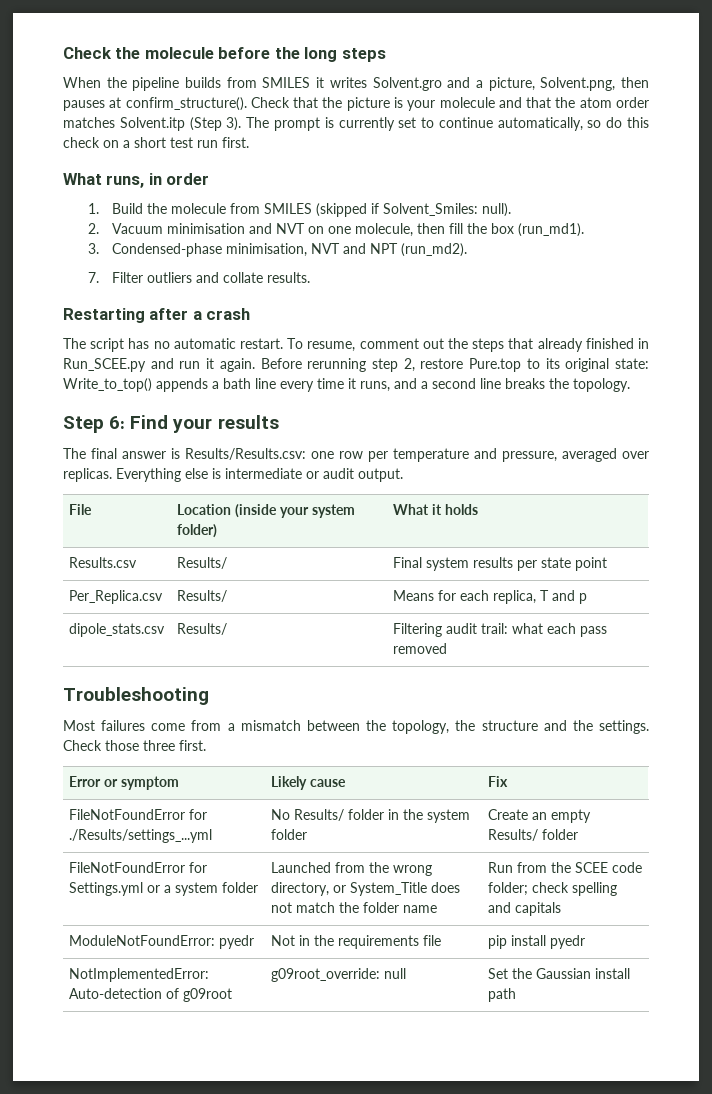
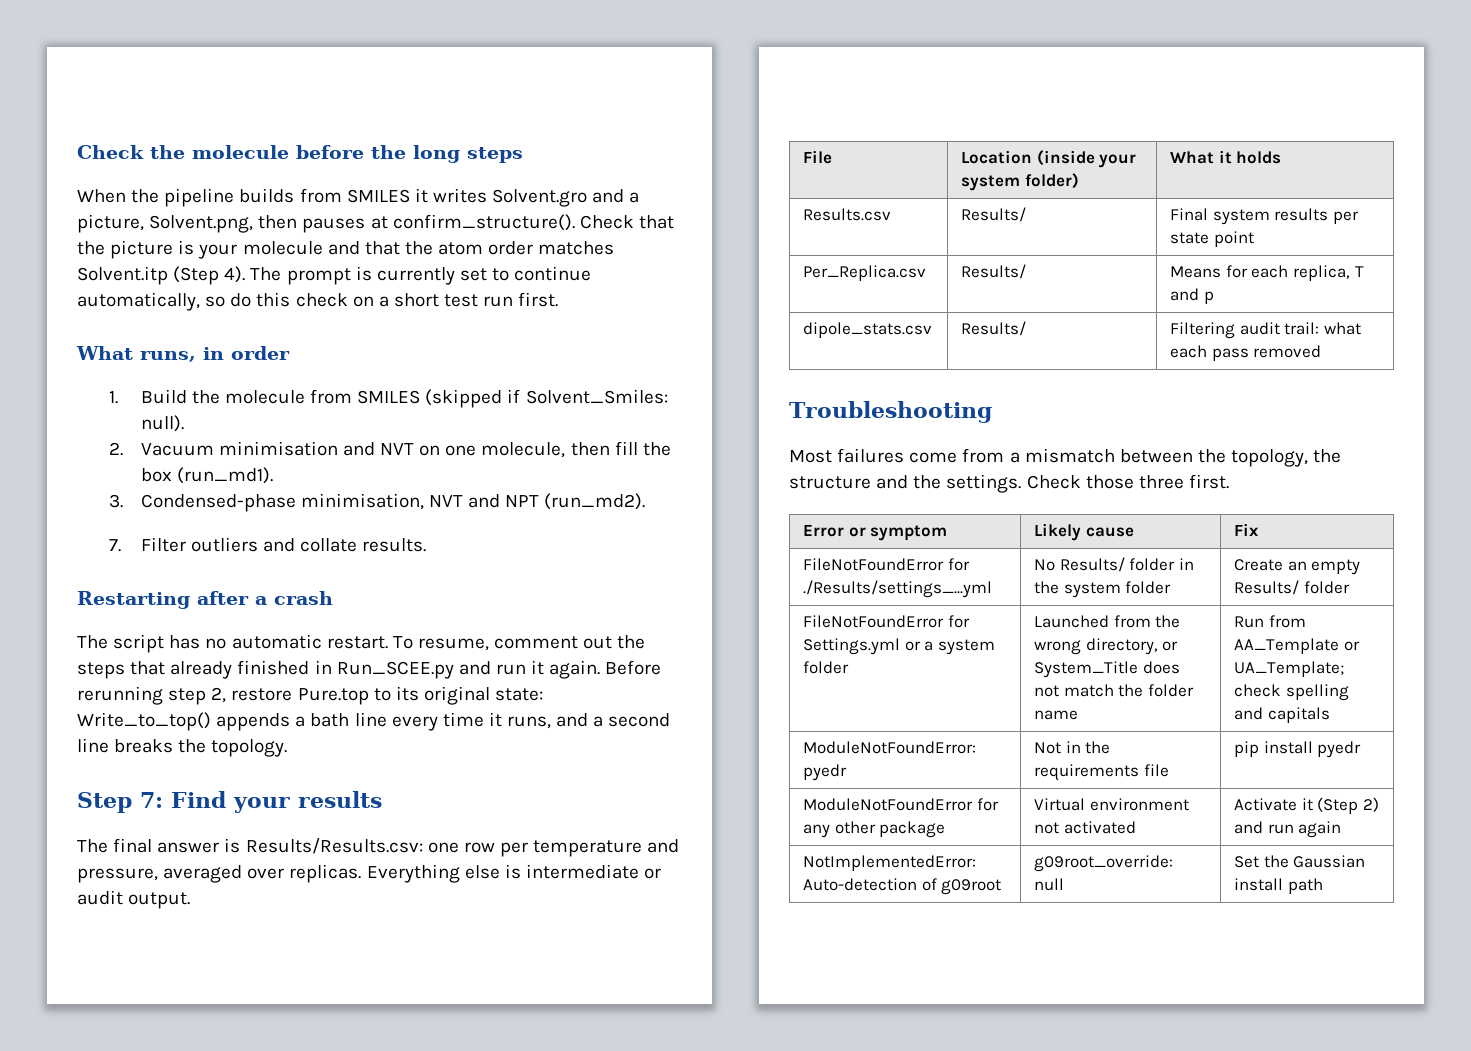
[226,117,242,131] 3). -> [224,266,246,283] 4).
[109,416,126,429] 6: -> [140,792,163,808] 7:
[551,862,643,873] [488,882,529,896] the SCEE code folder; -> [1234,638,1360,654] [1234,661,1345,677] AA_Template or UA_Template;
(586, 942) none -> [803,798,999,811] [803,821,946,838] [1034,798,1189,811] [1034,821,1136,834] [1234,797,1379,814] [1234,821,1342,838] // ModuleNotFoundError for any other package | Virtual environment not activated | Activate it (Step 2) and run again

